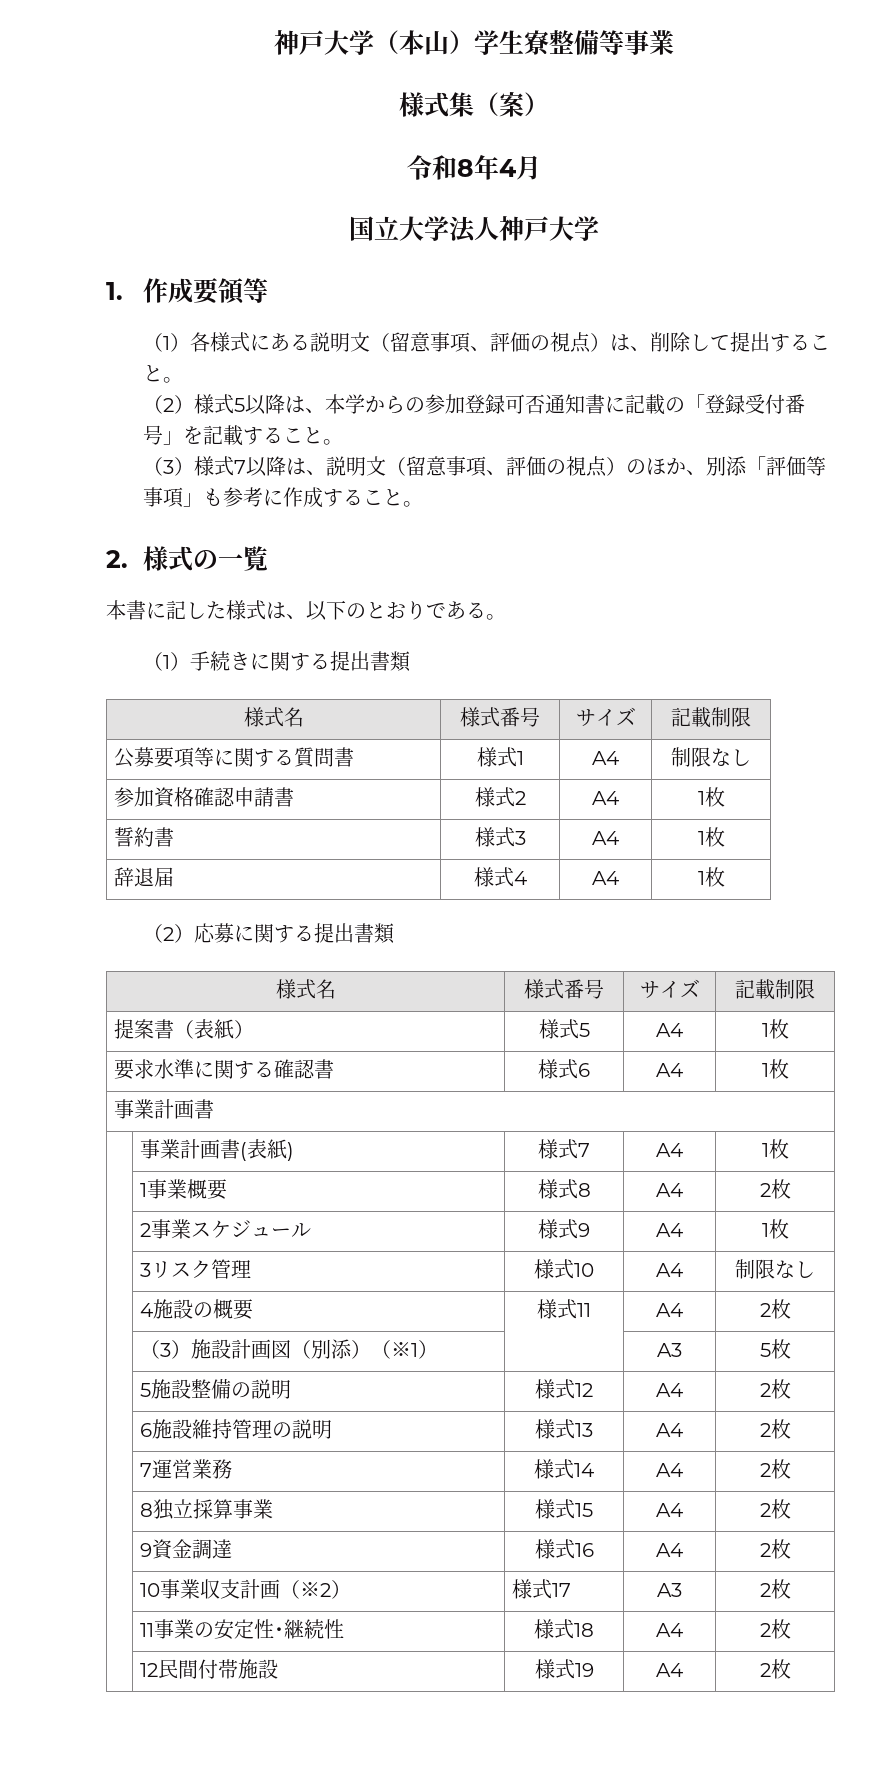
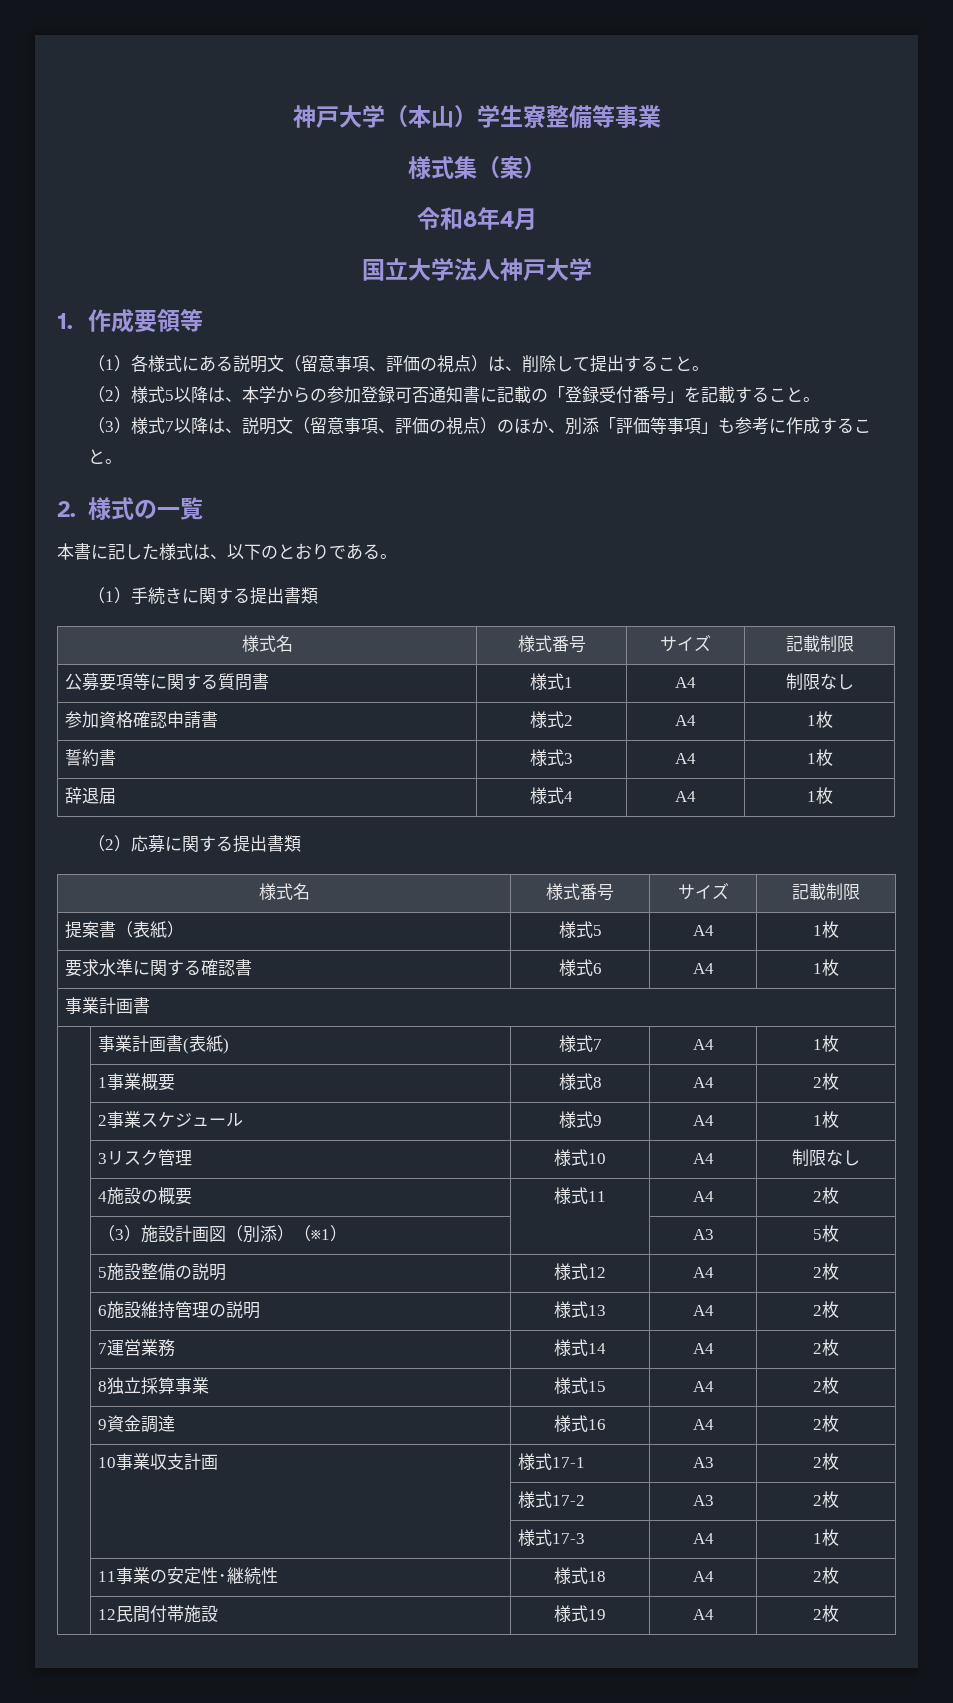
[280,1580,352,1599] [512,1579,572,1599] [657,1583,682,1597] [759,1579,791,1599] （※2） | 様式17 | A3 | 2枚 -> [518,1453,586,1470] [692,1457,714,1468] [813,1453,839,1470] [518,1491,586,1508] [692,1495,714,1506] [813,1491,839,1508] [518,1529,586,1546] [692,1533,714,1544] [813,1529,839,1546] | 様式17-1 | A3 | 2枚 // | | 様式17-2 | A3 | 2枚 // | | 様式17-3 | A4 | 1枚

